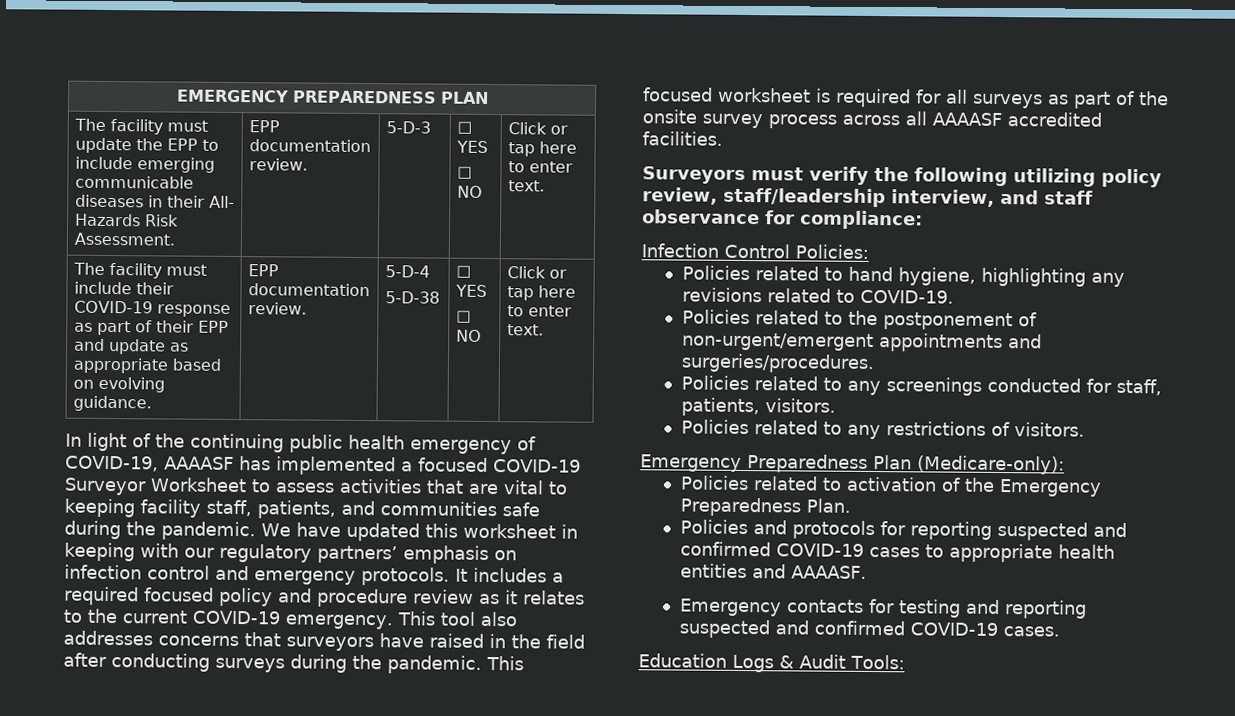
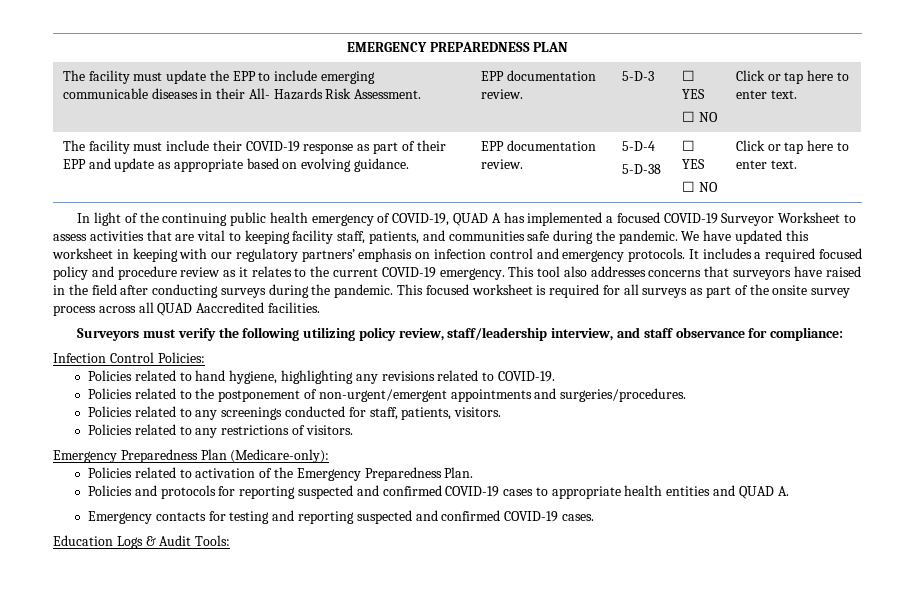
[164,456,234,470] AAAASF -> [453,213,501,226] QUAD A
[932,112,1102,127] AAAASF accredited -> [157,302,265,316] QUAD Aaccredited
[790,565,867,579] AAAASF. -> [738,486,789,499] QUAD A.

